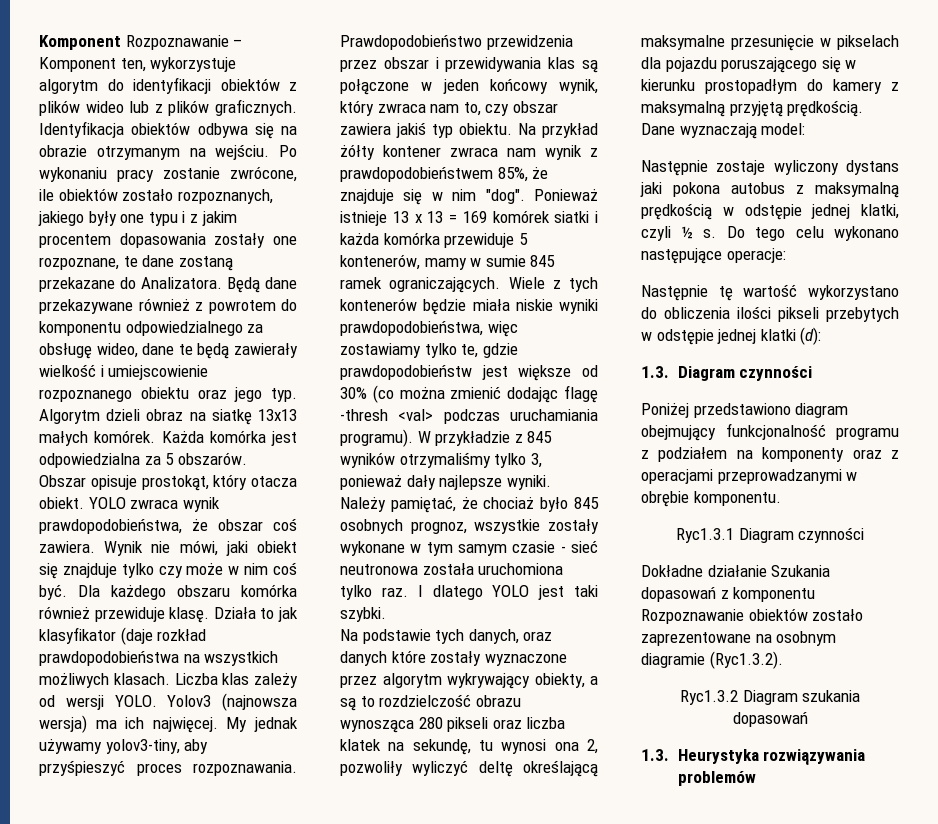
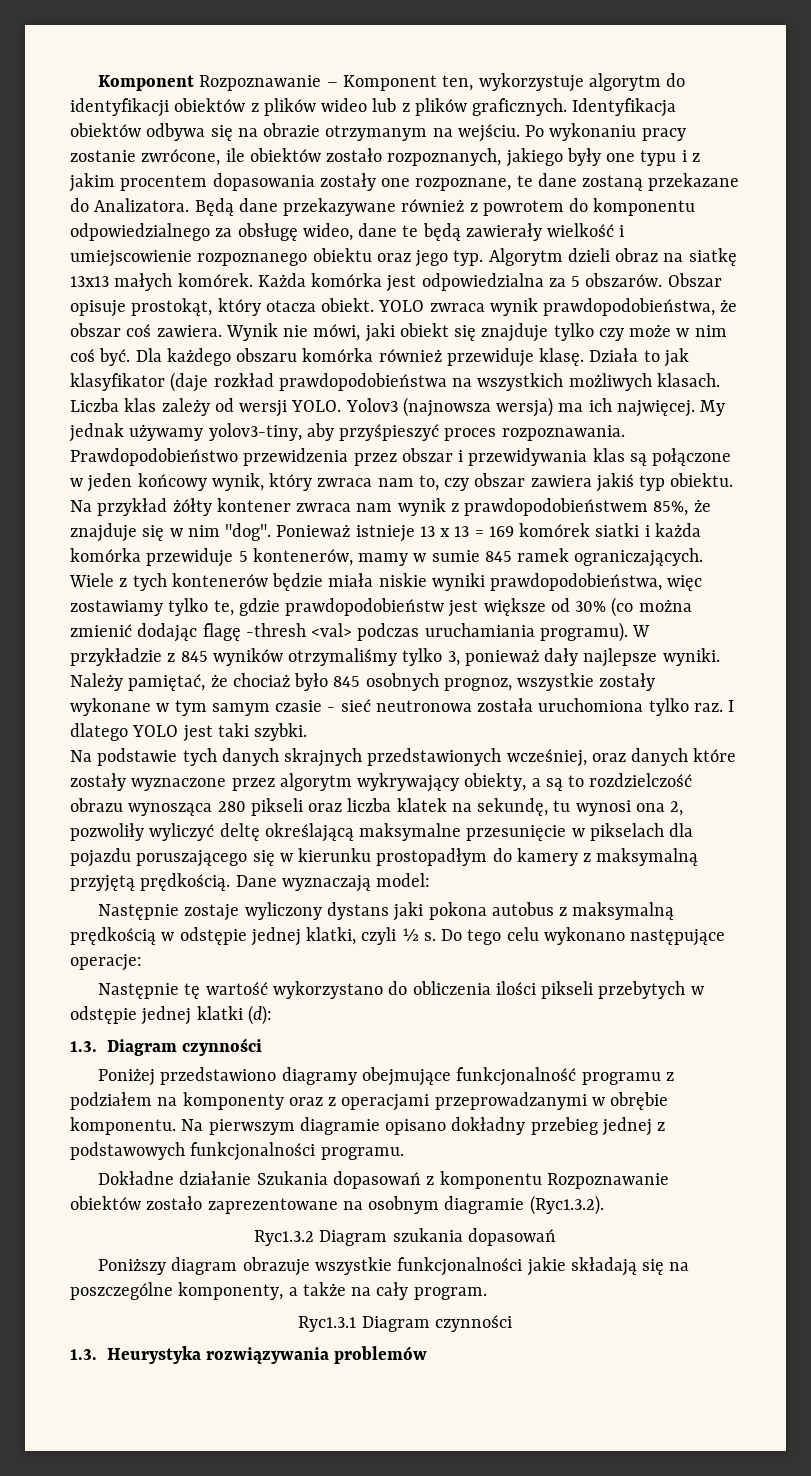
[468,629,519,644] danych, -> [221,748,587,767] danych skrajnych przedstawionych wcześniej,
[795,403,849,418] [641,425,716,441] diagram obejmujący -> [281,1067,452,1086] diagramy obejmujące
[675,527,865,543] // Ryc1.3.1 Diagram czynności -> [181,1117,666,1136] [70,1142,404,1161] Na pierwszym diagramie opisano dokładny przebieg jednej z podstawowych funkcjonalności programu.
(808, 719) none -> [98,1257,690,1276] [70,1282,487,1300] [298,1315,512,1332] // Poniższy diagram obrazuje wszystkie funkcjonalności jakie składają się na poszczególne komponenty, a także na cały program. // Ryc1.3.1 Diagram czynności

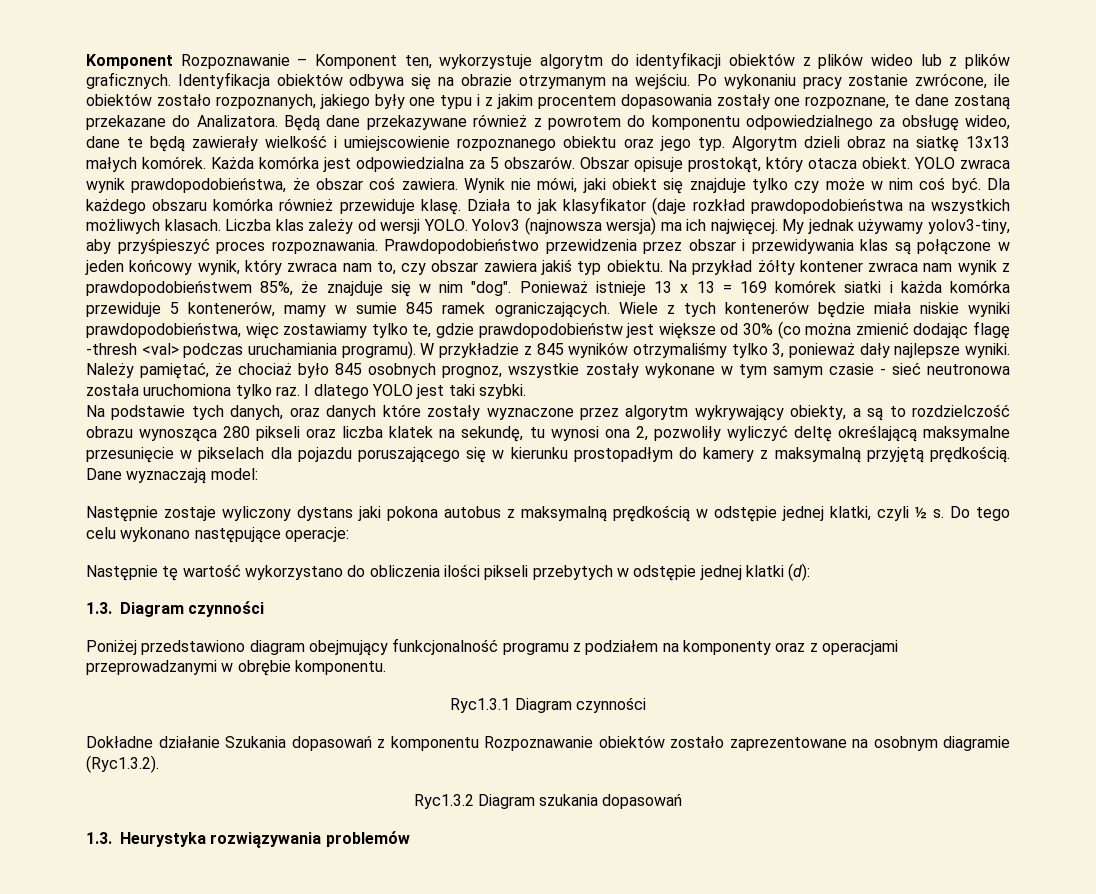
[221,748,587,767] danych skrajnych przedstawionych wcześniej, -> [230,405,284,420] danych,
[281,1067,452,1086] diagramy obejmujące -> [249,640,388,656] diagram obejmujący
[181,1117,666,1136] [70,1142,404,1161] Na pierwszym diagramie opisano dokładny przebieg jednej z podstawowych funkcjonalności programu. -> [450,697,646,713] // Ryc1.3.1 Diagram czynności
[98,1257,690,1276] [70,1282,487,1300] [298,1315,512,1332] // Poniższy diagram obrazuje wszystkie funkcjonalności jakie składają się na poszczególne komponenty, a także na cały program. // Ryc1.3.1 Diagram czynności -> (683, 801) none

